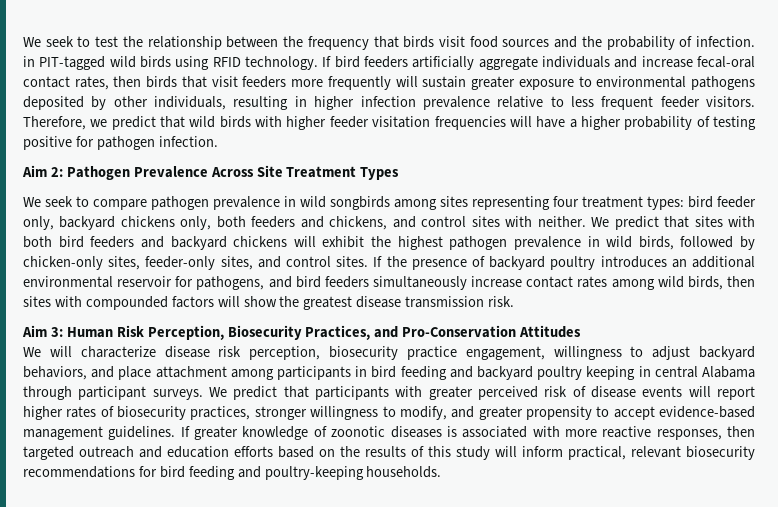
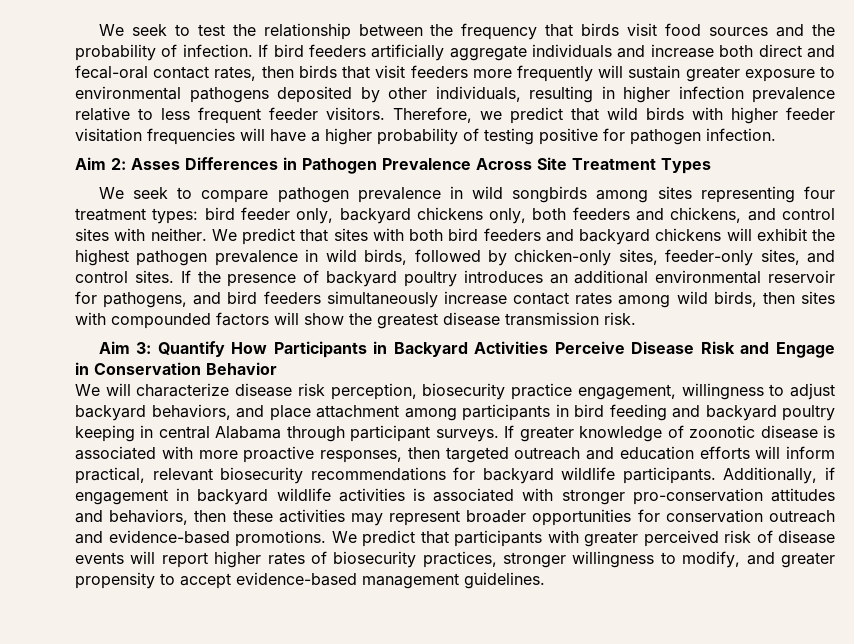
[23,56,318,70] in PIT-tagged wild birds using RFID technology. -> (253, 50) none
(693, 62) none -> [719,44,835,58] both direct and
(63, 172) none -> [131,157,297,170] Asses Differences in
[66,325,582,340] Human Risk Perception, Biosecurity Practices, and Pro-Conservation Attitudes -> [157,341,835,358] [75,362,277,375] Quantify How Participants in Backyard Activities Perceive Disease Risk and Engage in Conservation Behavior
(203, 394) none -> [504,425,835,442] [75,446,835,463] [75,467,835,484] [75,488,835,505] [75,509,835,526] [75,530,326,547] If greater knowledge of zoonotic disease is associated with more proactive responses, then targeted outreach and education efforts will inform practical, relevant biosecurity recommendations for backyard wildlife participants. Additionally, if engagement in backyard wildlife activities is associated with stronger pro-conservation attitudes and behaviors, then these activities may represent broader opportunities for conservation outreach and evidence-based promotions.
[180,426,755,440] [23,446,755,460] [23,466,442,480] If greater knowledge of zoonotic diseases is associated with more reactive responses, then targeted outreach and education efforts based on the results of this study will inform practical, relevant biosecurity recommendations for bird feeding and poultry-keeping households. -> (545, 580) none

